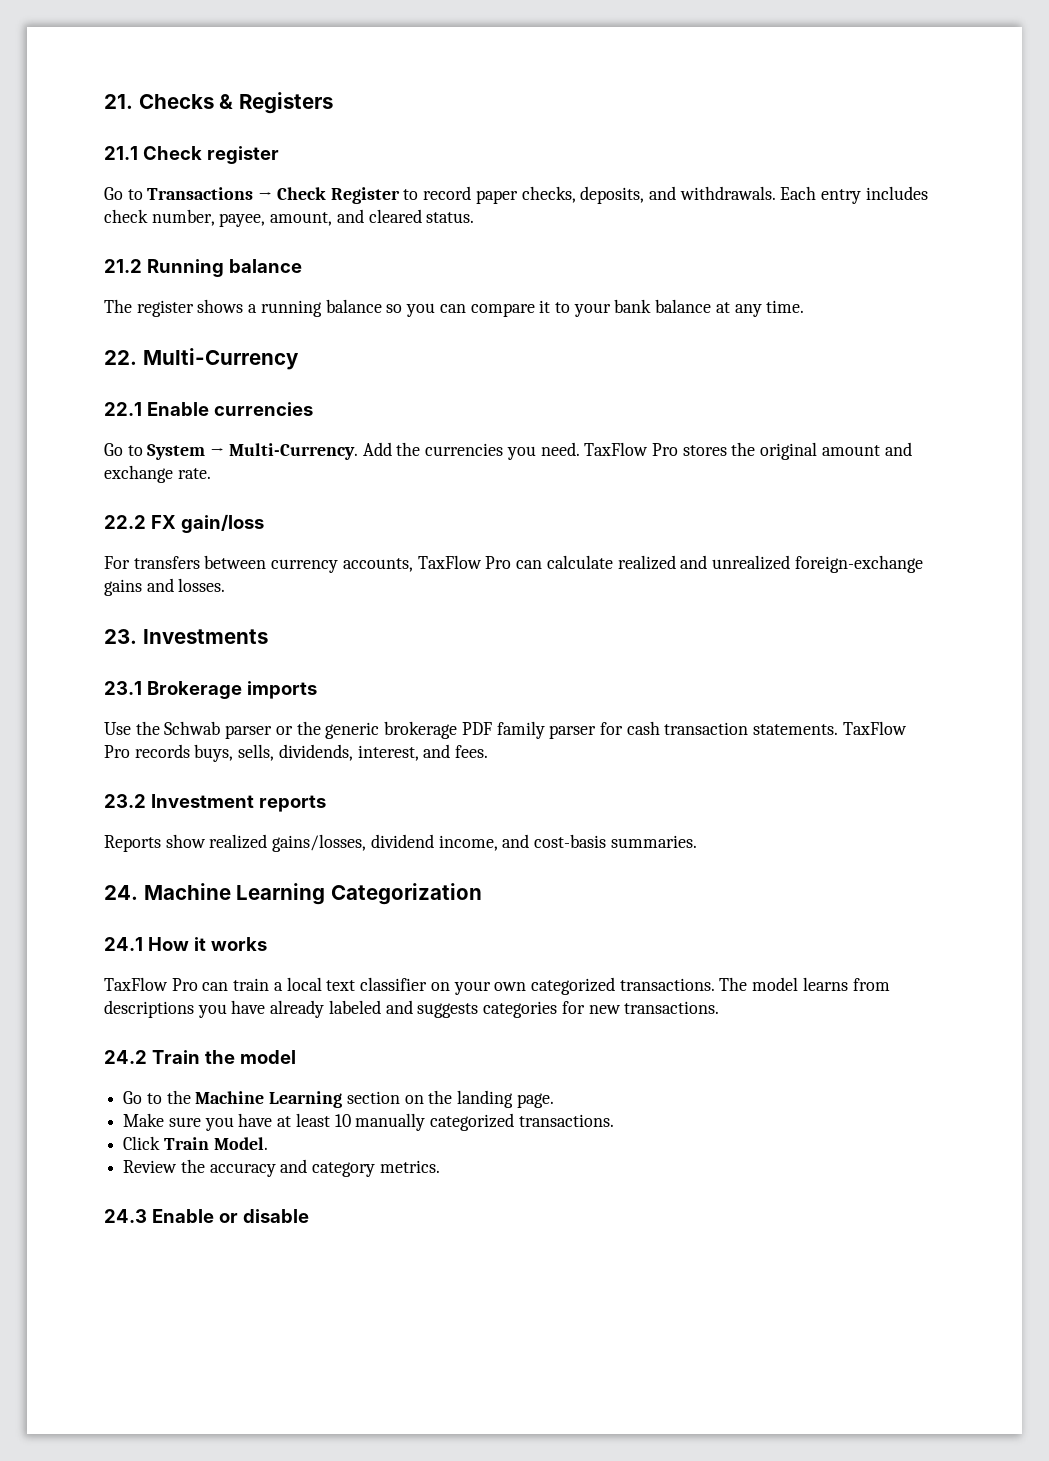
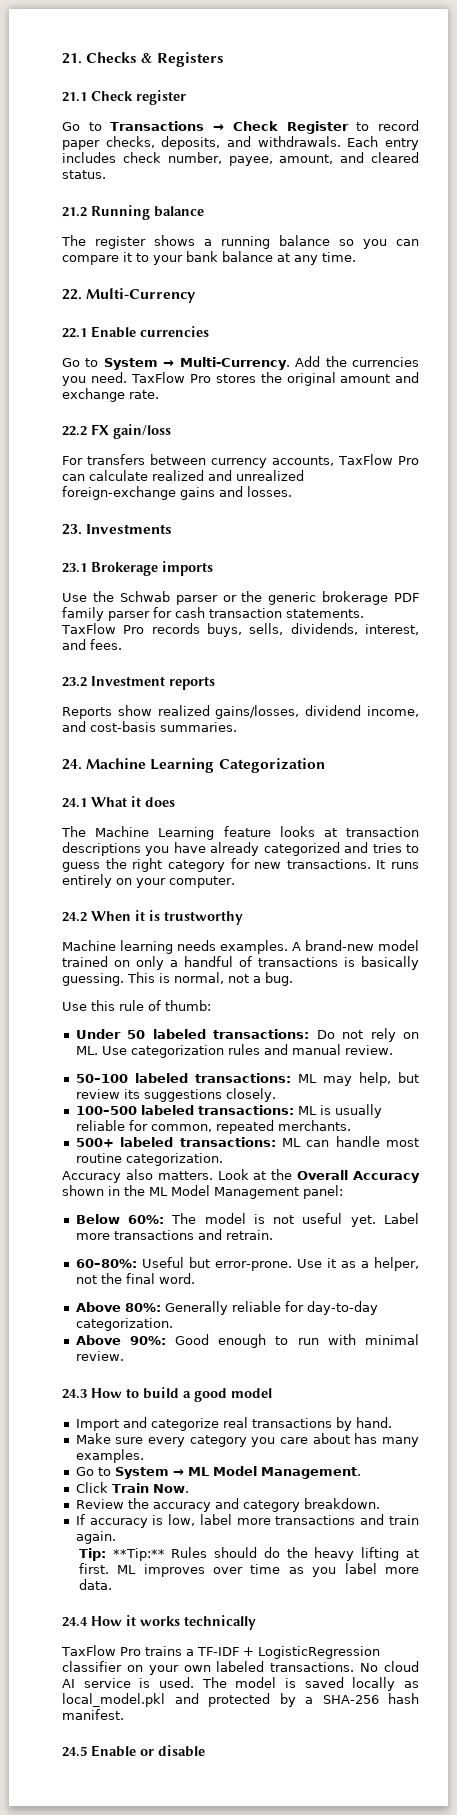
[147,937,267,951] [104,977,890,995] [104,1000,720,1018] [104,1050,296,1064] [123,1090,554,1108] [123,1113,614,1131] How it works // TaxFlow Pro can train a local text classifier on your own categorized transactions. The model learns from descriptions you have already labeled and suggests categories for new transactions. // 24.2 Train the model // Go to the Machine Learning section on the landing page. // Make sure you have at least 10 manually categorized transactions. -> [91,796,175,807] [61,826,419,840] [62,842,419,856] [62,858,419,872] [62,874,235,888] [62,910,243,925] [62,940,419,954] [62,956,419,970] [62,972,293,986] [62,1000,211,1011] [75,1028,420,1042] [75,1044,393,1058] [75,1072,420,1086] [75,1088,276,1102] [75,1104,382,1118] [75,1120,351,1134] [75,1136,419,1147] [75,1153,223,1166] [62,1169,420,1183] [62,1185,343,1199] [75,1213,419,1227] [75,1229,273,1240] [75,1257,419,1271] [75,1273,195,1284] [75,1301,378,1315] [75,1318,173,1331] [75,1334,419,1348] [75,1351,124,1361] [62,1387,272,1402] [75,1417,392,1431] [75,1433,419,1447] [75,1449,144,1463] [75,1466,361,1479] What it does // The Machine Learning feature looks at transaction descriptions you have already categorized and tries to guess the right category for new transactions. It runs entirely on your computer. // 24.2 When it is trustworthy // Machine learning needs examples. A brand-new model trained on only a handful of transactions is basically guessing. This is normal, not a bug. // Use this rule of thumb: // Under 50 labeled transactions: Do not rely on ML. Use categorization rules and manual review. // 50–100 labeled transactions: ML may help, but review its suggestions closely. // 100–500 labeled transactions: ML is usually reliable for common, repeated merchants. // 500+ labeled transactions: ML can handle most routine categorization. // Accuracy also matters. Look at the Overall Accuracy shown in the ML Model Management panel: // Below 60%: The model is not useful yet. Label more transactions and retrain. // 60–80%: Useful but error-prone. Use it as a helper, not the final word. // Above 80%: Generally reliable for day-to-day categorization. // Above 90%: Good enough to run with minimal review. // 24.3 How to build a good model // Import and categorize real transactions by hand. // Make sure every category you care about has many examples. // Go to System → ML Model Management.
[213,1137,268,1150] Model. -> [152,1484,189,1493] Now.
[379,1160,440,1173] [104,1209,147,1223] metrics. // 24.3 -> [303,1498,380,1509] [75,1514,419,1528] [75,1531,116,1544] [78,1547,419,1561] [78,1563,419,1577] [78,1579,112,1590] [62,1615,256,1630] [61,1645,380,1659] [62,1661,419,1675] [62,1677,419,1691] [62,1693,419,1707] [62,1709,124,1720] [62,1746,87,1757] breakdown. // If accuracy is low, label more transactions and train again. // Tip: **Tip:** Rules should do the heavy lifting at first. ML improves over time as you label more data. // 24.4 How it works technically // TaxFlow Pro trains a TF-IDF + LogisticRegression classifier on your own labeled transactions. No cloud AI service is used. The model is saved locally as local_model.pkl and protected by a SHA-256 hash manifest. // 24.5

